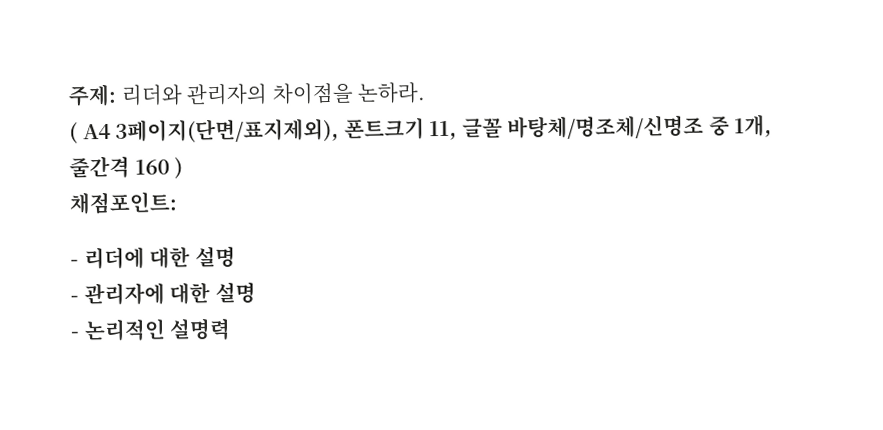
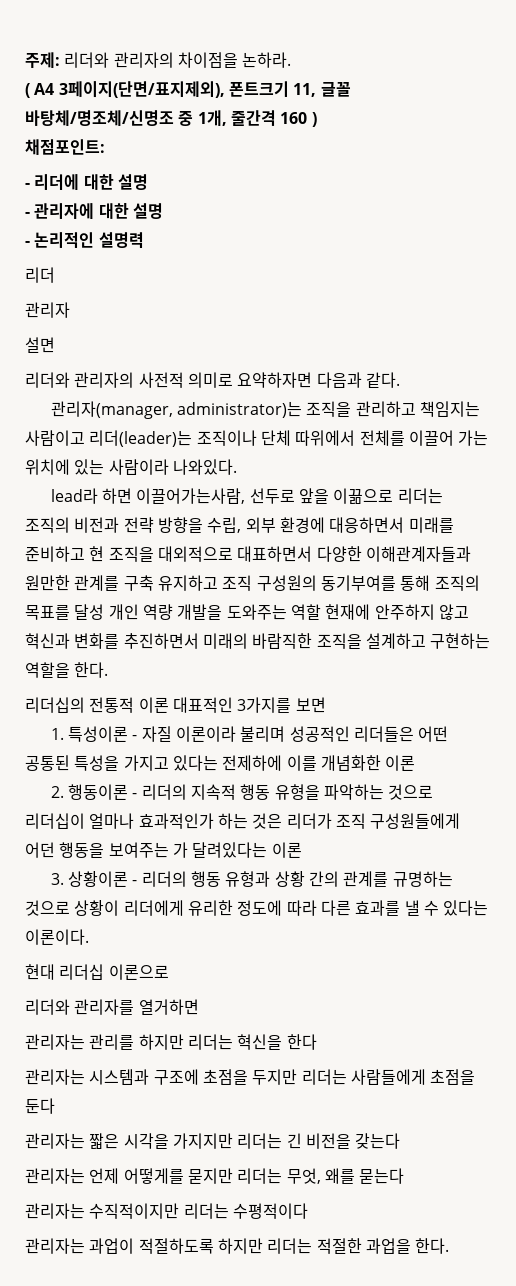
(232, 329) none -> [25,267,55,283] [25,302,70,318] [25,337,55,353] [25,372,400,388] [50,401,480,419] [25,430,489,447] [25,459,237,475] [50,488,443,504] [25,517,454,533] [25,546,471,562] [25,575,480,591] [25,604,469,620] [25,633,491,649] [25,662,109,678] [25,697,326,713] [50,726,449,742] [25,755,416,771] [50,784,434,800] [25,813,461,829] [25,842,302,858] [50,871,453,887] [25,900,489,916] [25,929,89,945] [25,964,169,980] [25,999,199,1015] [25,1034,317,1050] [25,1069,476,1085] [25,1098,55,1114] [25,1133,401,1149] [25,1168,405,1184] [25,1203,308,1219] [25,1238,450,1254] // 리더 // 관리자 // 설면 // 리더와 관리자의 사전적 의미로 요약하자면 다음과 같다. // 관리자(manager, administrator)는 조직을 관리하고 책임지는 사람이고 리더(leader)는 조직이나 단체 따위에서 전체를 이끌어 가는 위치에 있는 사람이라 나와있다. // lead라 하면 이끌어가는사람, 선두로 앞을 이끎으로 리더는 조직의 비전과 전략 방향을 수립, 외부 환경에 대응하면서 미래를 준비하고 현 조직을 대외적으로 대표하면서 다양한 이해관계자들과 원만한 관계를 구축 유지하고 조직 구성원의 동기부여를 통해 조직의 목표를 달성 개인 역량 개발을 도와주는 역할 현재에 안주하지 않고 혁신과 변화를 추진하면서 미래의 바람직한 조직을 설계하고 구현하는 역할을 한다. // 리더십의 전통적 이론 대표적인 3가지를 보면 // 1. 특성이론 - 자질 이론이라 불리며 성공적인 리더들은 어떤 공통된 특성을 가지고 있다는 전제하에 이를 개념화한 이론 // 2. 행동이론 - 리더의 지속적 행동 유형을 파악하는 것으로 리더십이 얼마나 효과적인가 하는 것은 리더가 조직 구성원들에게 어던 행동을 보여주는 가 달려있다는 이론 // 3. 상황이론 - 리더의 행동 유형과 상황 간의 관계를 규명하는 것으로 상황이 리더에게 유리한 정도에 따라 다른 효과를 낼 수 있다는 이론이다. // 현대 리더십 이론으로 // 리더와 관리자를 열거하면 // 관리자는 관리를 하지만 리더는 혁신을 한다 // 관리자는 시스템과 구조에 초점을 두지만 리더는 사람들에게 초점을 둔다 // 관리자는 짧은 시각을 가지지만 리더는 긴 비전을 갖는다 // 관리자는 언제 어떻게를 묻지만 리더는 무엇, 왜를 묻는다 // 관리자는 수직적이지만 리더는 수평적이다 // 관리자는 과업이 적절하도록 하지만 리더는 적절한 과업을 한다.

